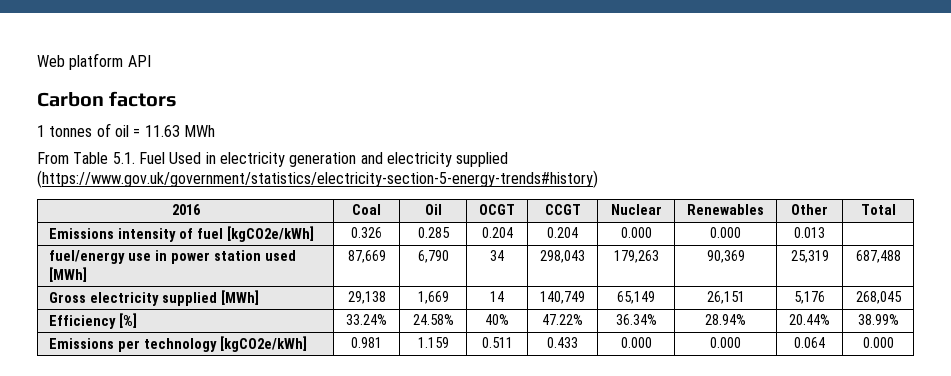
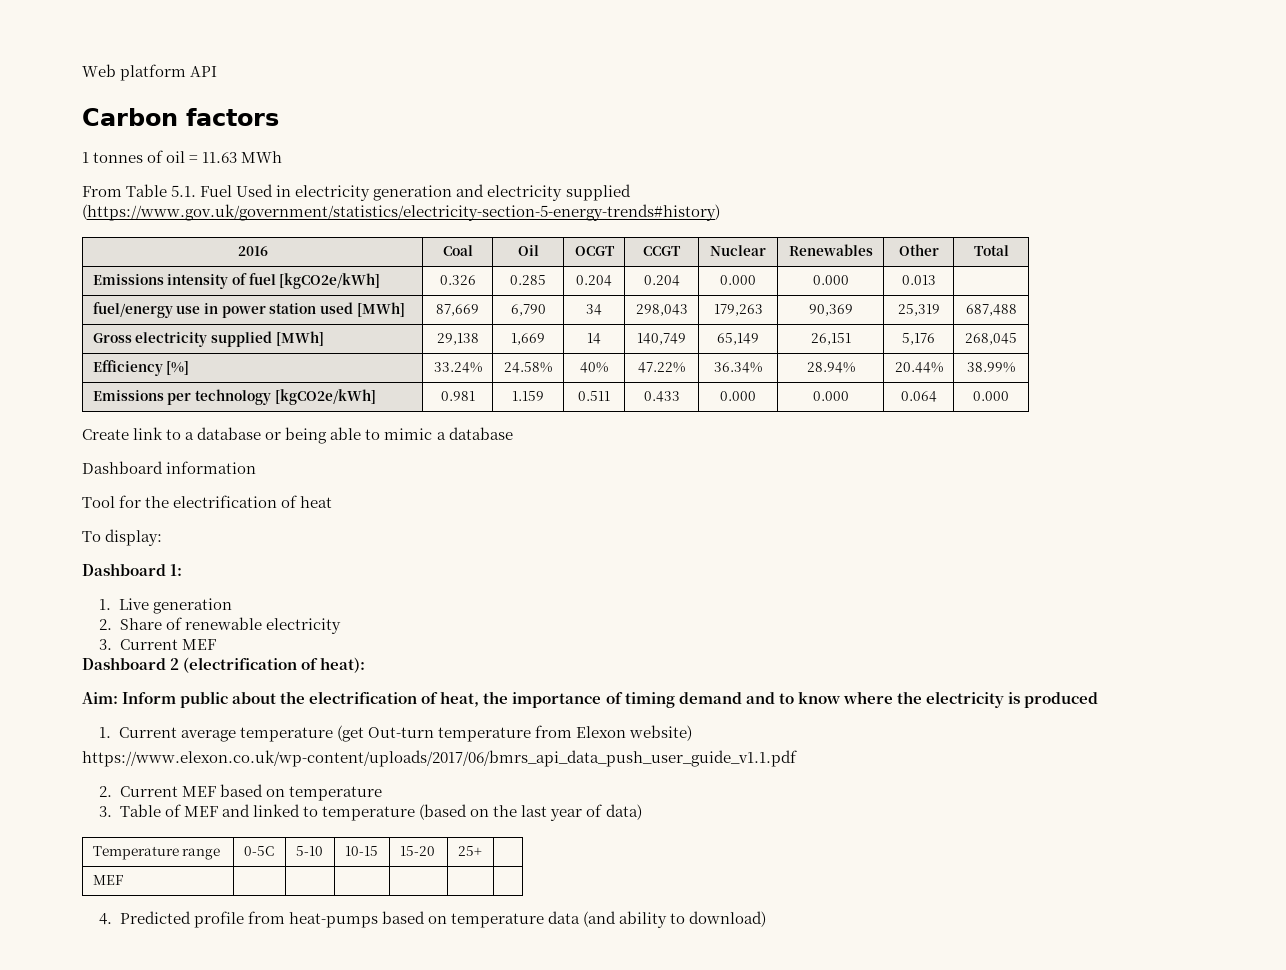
(894, 342) none -> [82,427,513,444] [82,461,257,474] [82,495,333,508] [82,529,163,546] [82,563,183,576] [99,598,232,614] [99,617,341,634] [99,639,216,650] [82,657,366,673] [82,691,1098,708] [99,725,693,742] [82,750,797,767] [99,784,383,801] [99,804,642,821] [92,846,221,860] [243,846,274,856] [295,846,323,856] [344,846,378,856] [399,846,435,856] [457,846,482,856] [92,875,123,885] [99,911,767,928] // Create link to a database or being able to mimic a database // Dashboard information // Tool for the electrification of heat // To display: // Dashboard 1: // 1. Live generation // 2. Share of renewable electricity // 3. Current MEF // Dashboard 2 (electrification of heat): // Aim: Inform public about the electrification of heat, the importance of timing demand and to know where the electricity is produced // 1. Current average temperature (get Out-turn temperature from Elexon website) // https://www.elexon.co.uk/wp-content/uploads/2017/06/bmrs_api_data_push_user_guide_v1.1.pdf // 2. Current MEF based on temperature // 3. Table of MEF and linked to temperature (based on the last year of data) // Temperature range | 0-5C | 5-10 | 10-15 | 15-20 | 25+ | // MEF | | | | | | // 4. Predicted profile from heat-pumps based on temperature data (and ability to download)

